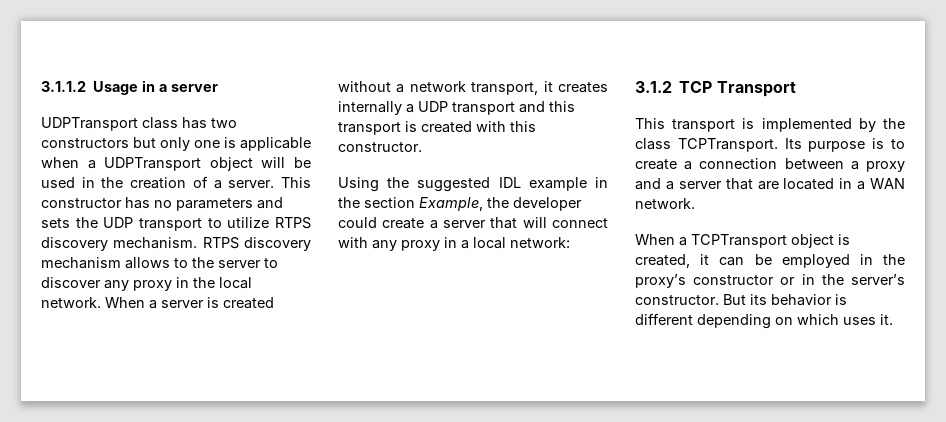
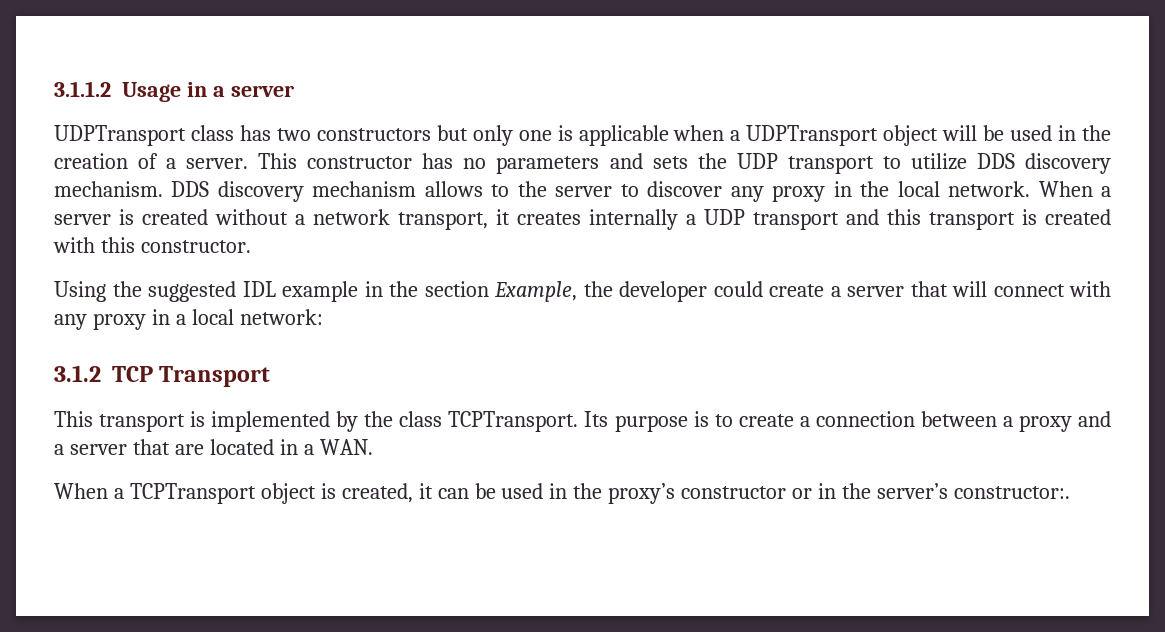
[275,217,311,229] RTPS -> [976,153,1015,169] DDS
[202,237,239,249] RTPS -> [171,181,210,197] DDS
[870,178,905,189] [635,198,695,209] WAN network. -> [319,439,373,455] WAN.
[781,254,850,268] employed -> [501,483,544,499] used
[635,294,847,306] [635,313,893,329] constructor. But its behavior is different depending on which uses it. -> [953,486,1070,499] constructor:.

